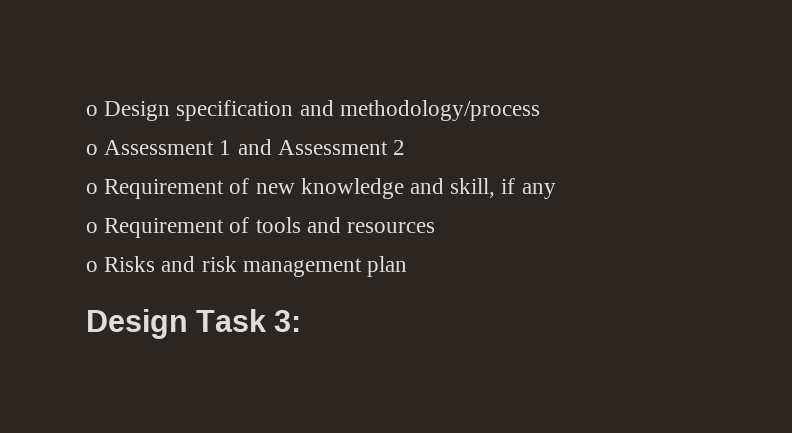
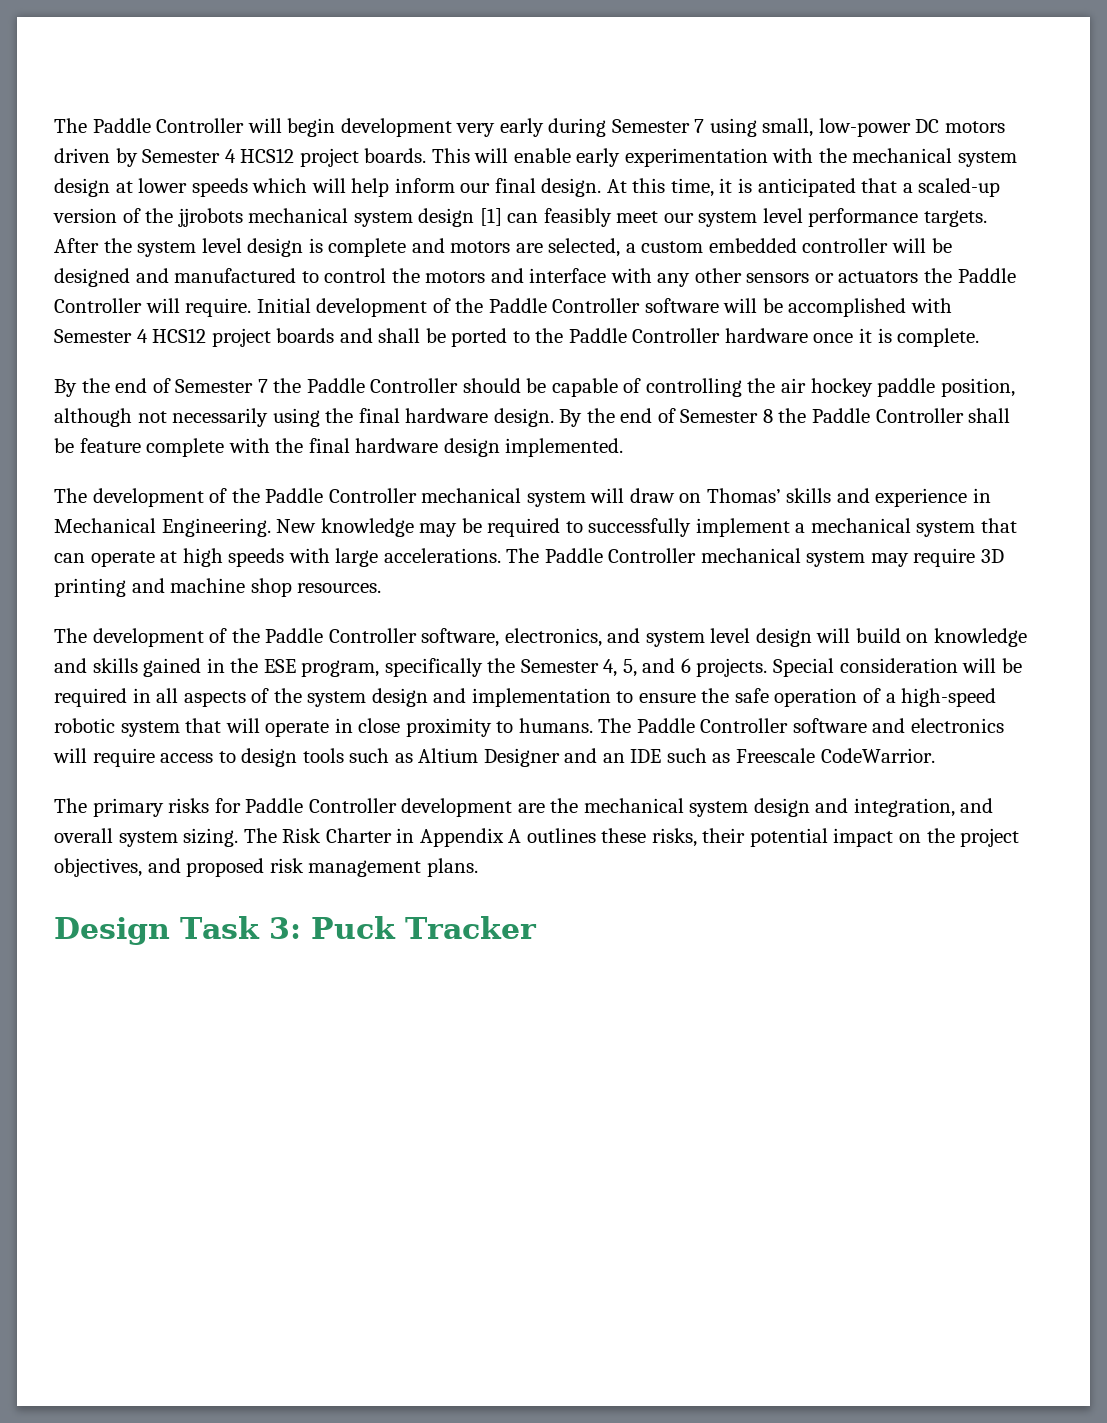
[86,100,540,121] [86,139,406,155] [86,178,556,199] [86,217,436,238] [86,256,196,272] o Design specification and methodology/process // o Assessment 1 and Assessment 2 // o Requirement of new knowledge and skill, if any // o Requirement of tools and resources // o Risks and -> [54,118,1006,137] [54,148,1018,167] [54,178,1001,197] [53,208,988,227] [54,238,952,257] [54,268,1016,287] [54,298,952,317] [54,328,980,347] [54,378,1015,397] [54,408,1011,427] [54,438,624,457] [54,488,992,507] [54,518,1017,537] [54,548,1005,567] [54,578,382,597] [54,628,1028,647] [54,658,1022,677] [54,688,997,707] [54,718,1005,737] [53,748,935,767] [54,798,994,817] [54,828,1020,847] [54,858,265,877] The Paddle Controller will begin development very early during Semester 7 using small, low-power DC motors driven by Semester 4 HCS12 project boards. This will enable early experimentation with the mechanical system design at lower speeds which will help inform our final design. At this time, it is anticipated that a scaled-up version of the jjrobots mechanical system design [1] can feasibly meet our system level performance targets. After the system level design is complete and motors are selected, a custom embedded controller will be designed and manufactured to control the motors and interface with any other sensors or actuators the Paddle Controller will require. Initial development of the Paddle Controller software will be accomplished with Semester 4 HCS12 project boards and shall be ported to the Paddle Controller hardware once it is complete. // By the end of Semester 7 the Paddle Controller should be capable of controlling the air hockey paddle position, although not necessarily using the final hardware design. By the end of Semester 8 the Paddle Controller shall be feature complete with the final hardware design implemented. // The development of the Paddle Controller mechanical system will draw on Thomas’ skills and experience in Mechanical Engineering. New knowledge may be required to successfully implement a mechanical system that can operate at high speeds with large accelerations. The Paddle Controller mechanical system may require 3D printing and machine shop resources. // The development of the Paddle Controller software, electronics, and system level design will build on knowledge and skills gained in the ESE program, specifically the Semester 4, 5, and 6 projects. Special consideration will be required in all aspects of the system design and implementation to ensure the safe operation of a high-speed robotic system that will operate in close proximity to humans. The Paddle Controller software and electronics will require access to design tools such as Altium Designer and an IDE such as Freescale CodeWarrior. // The primary risks for Paddle Controller development are the mechanical system design and integration, and overall system sizing. The Risk Charter in Appendix A outlines these risks, their potential impact on the project objectives, and proposed
[367,256,408,277] plan -> [426,858,478,877] plans.
(302, 321) none -> [310,916,537,939] Puck Tracker

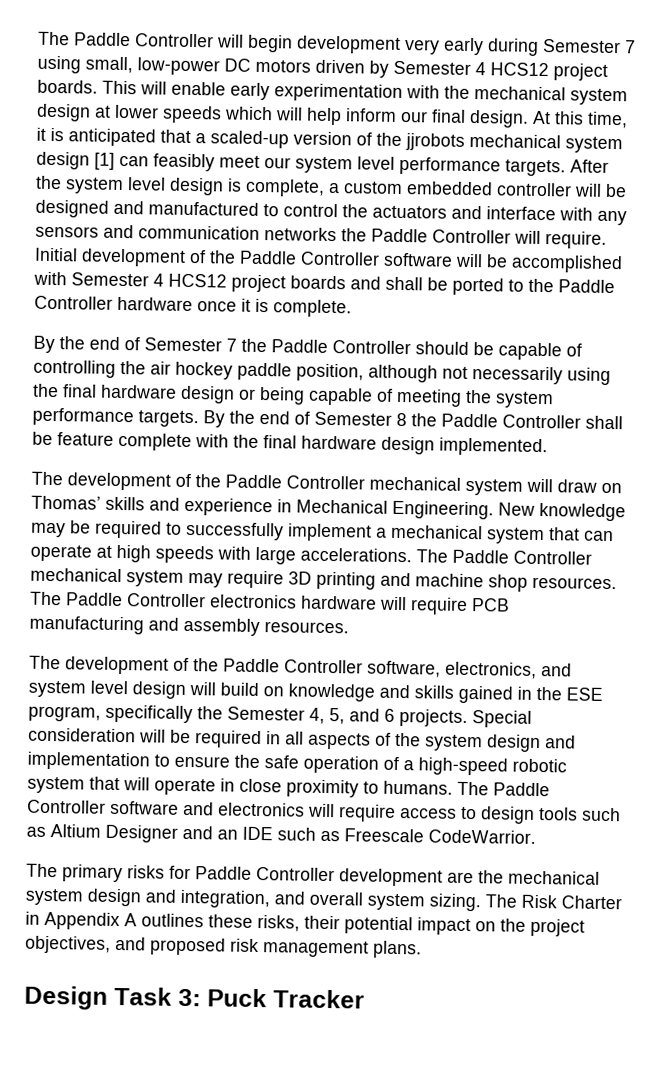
[328,238,621,257] complete and motors are selected, -> [245,178,325,197] complete,
[425,271,486,283] motors -> [372,205,447,219] actuators
[694,268,919,283] other sensors or actuators -> [35,224,337,242] sensors and communication networks
[493,408,554,427] design. -> [180,385,554,409] [32,407,199,428] design or being capable of meeting the system performance targets.
(382, 588) none -> [30,591,510,615] [29,615,349,637] The Paddle Controller electronics hardware will require PCB manufacturing and assembly resources.

